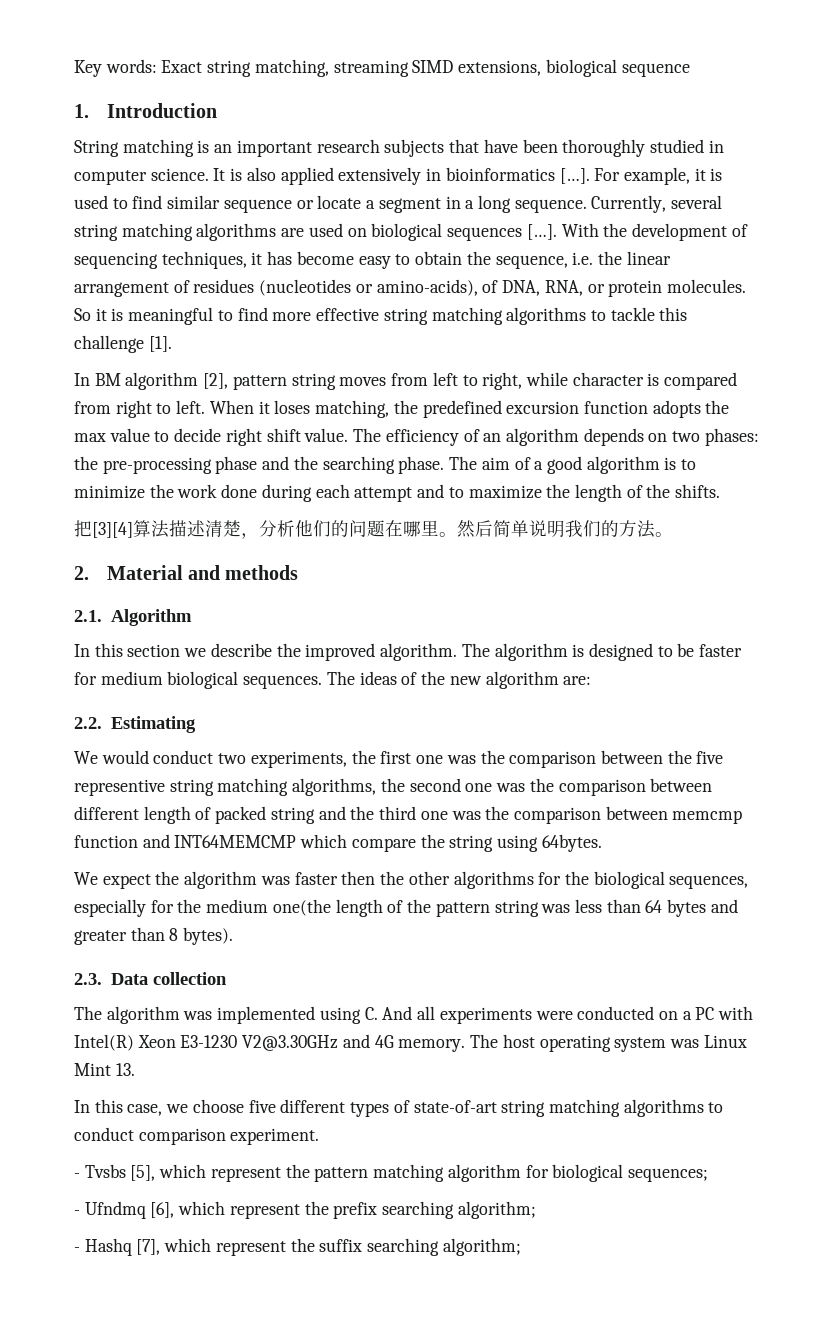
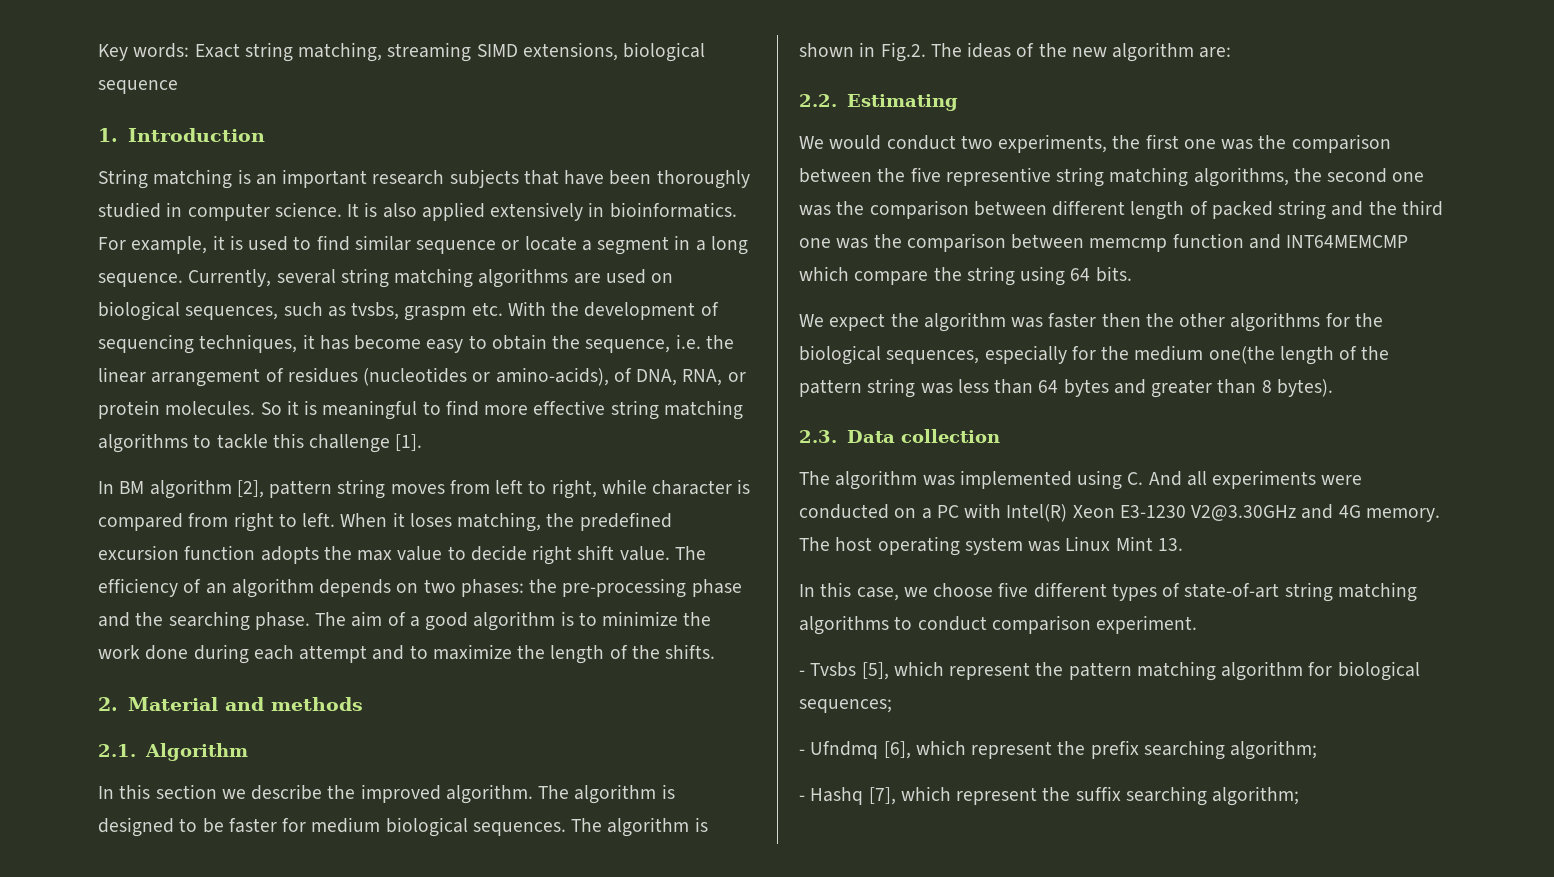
[445,167,590,184] bioinformatics […]. -> [609,202,737,218] bioinformatics.
[447,224,557,241] sequences […]. -> [185,302,503,321] sequences, such as tvsbs, graspm etc.
[74,520,673,539] // 把[3][4]算法描述清楚，分析他们的问题在哪里。然后简单说明我们的方法。 -> (716, 651) none
(355, 678) none -> [607,817,708,837] [799,42,962,62] algorithm is shown in Fig.2. The
[541,834,602,852] 64bytes. -> [1070,266,1132,282] 64 bits.

